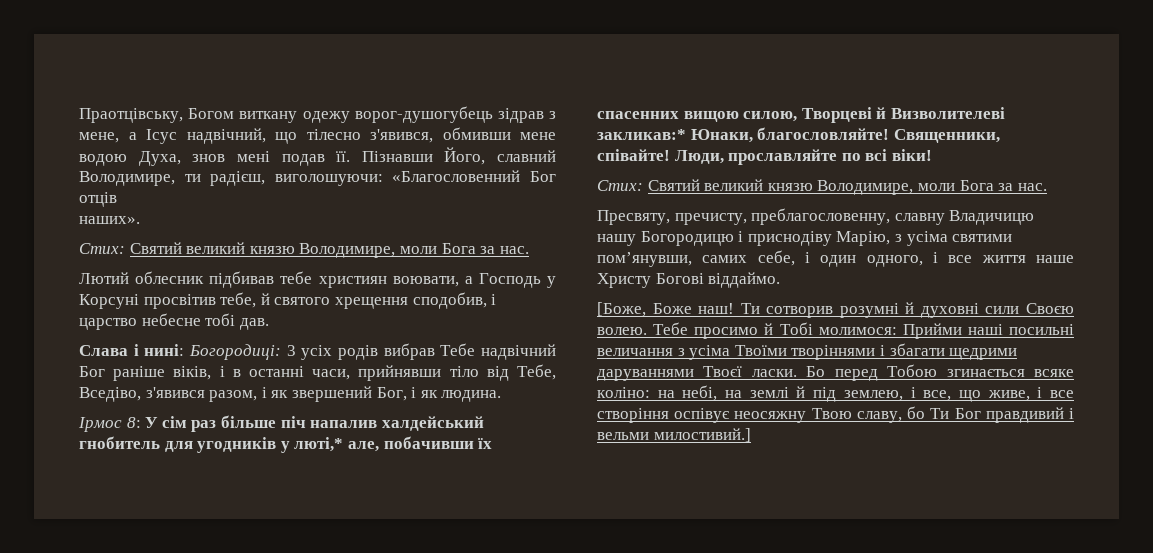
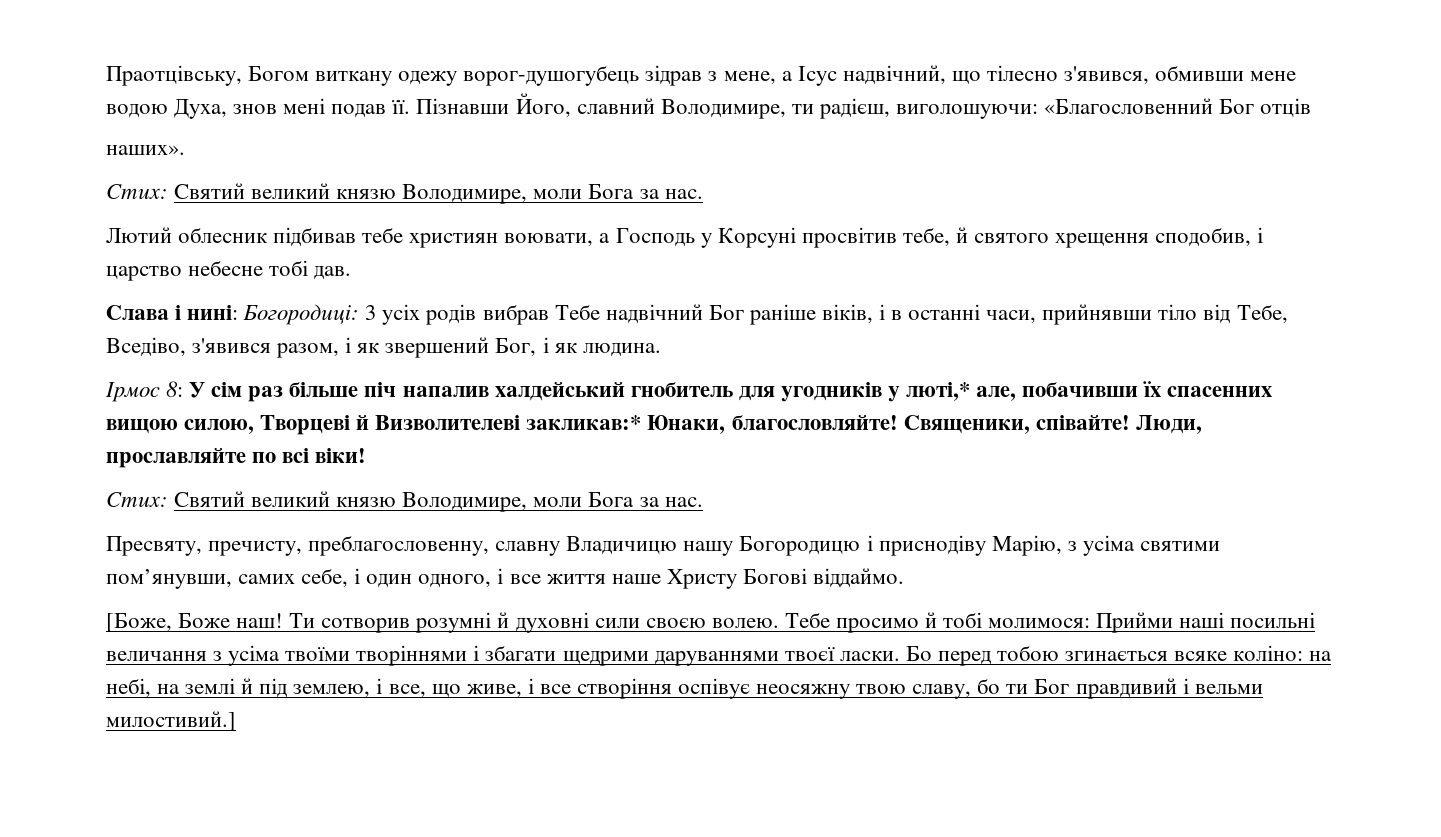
[893,129,1000,143] Священники, -> [903,415,1030,434] Священики,
[1026,303,1074,314] Своєю -> [645,618,706,628] своєю
[779,322,813,335] Тобі -> [943,612,983,628] тобі
[734,345,787,356] Твоїми -> [285,647,351,661] твоїми
[703,366,743,377] Твоєї -> [784,647,835,661] твоєї
[887,364,938,377] Тобою -> [996,645,1059,661] тобою
[811,408,852,419] Твою -> [856,684,907,694] твою
[930,408,950,419] Ти -> [1006,684,1029,694] ти

